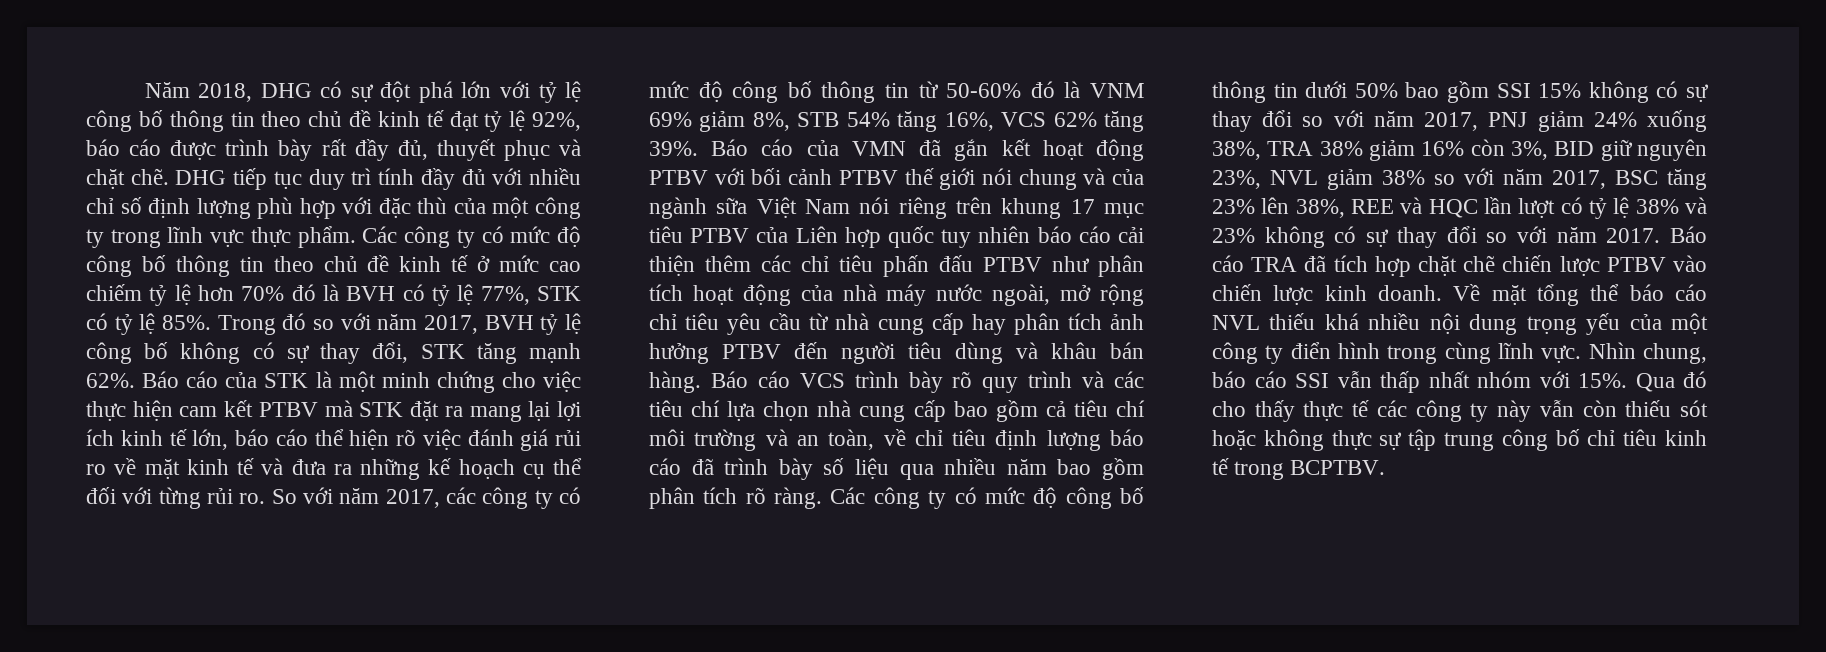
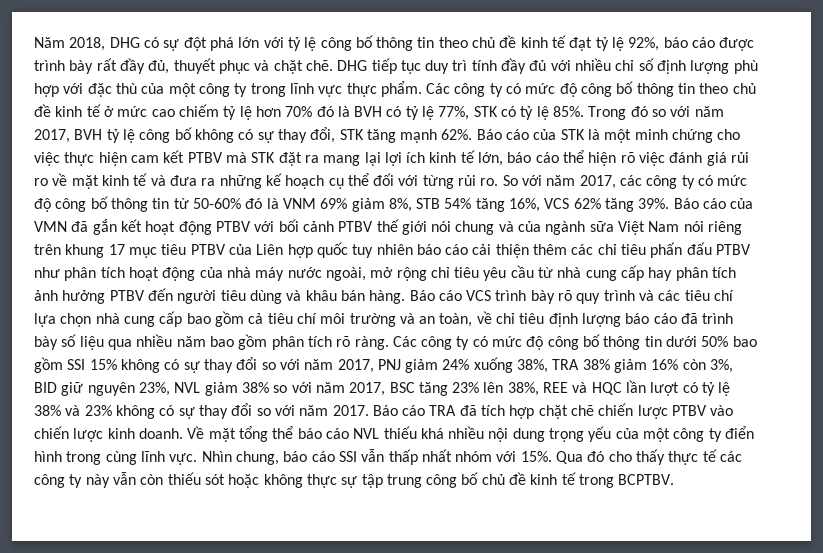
[1587,429,1658,446] chỉ tiêu -> [481,472,527,485] chủ đề

